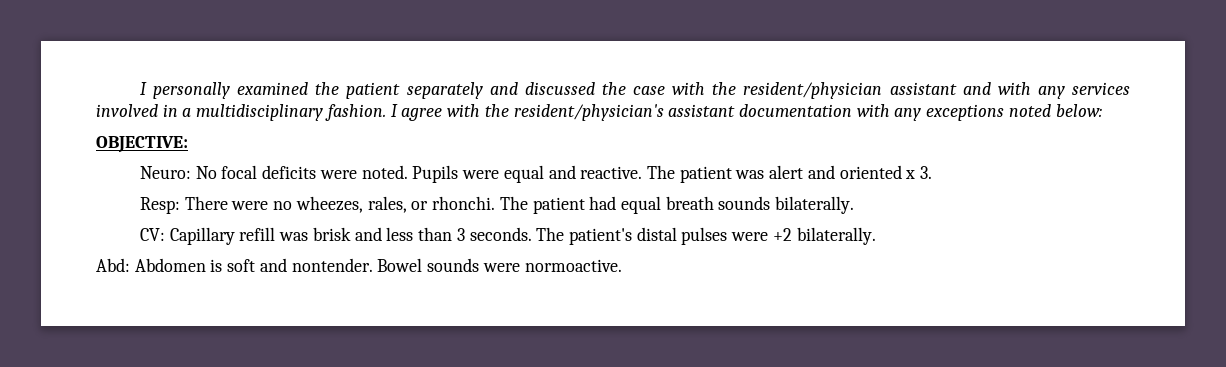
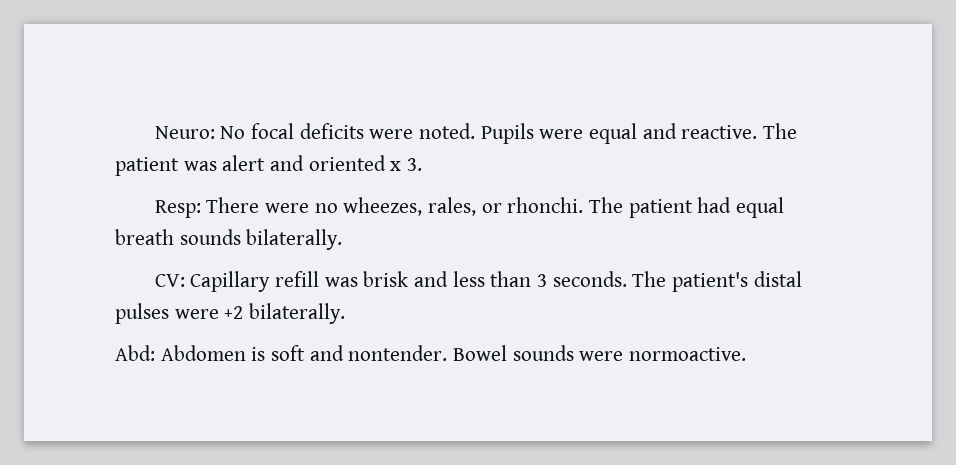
[139,82,1130,99] [96,104,1102,121] [96,136,188,153] I personally examined the patient separately and discussed the case with the resident/physician assistant and with any services involved in a multidisciplinary fashion. I agree with the resident/physician's assistant documentation with any exceptions noted below: // OBJECTIVE: // -> (154, 132) none

